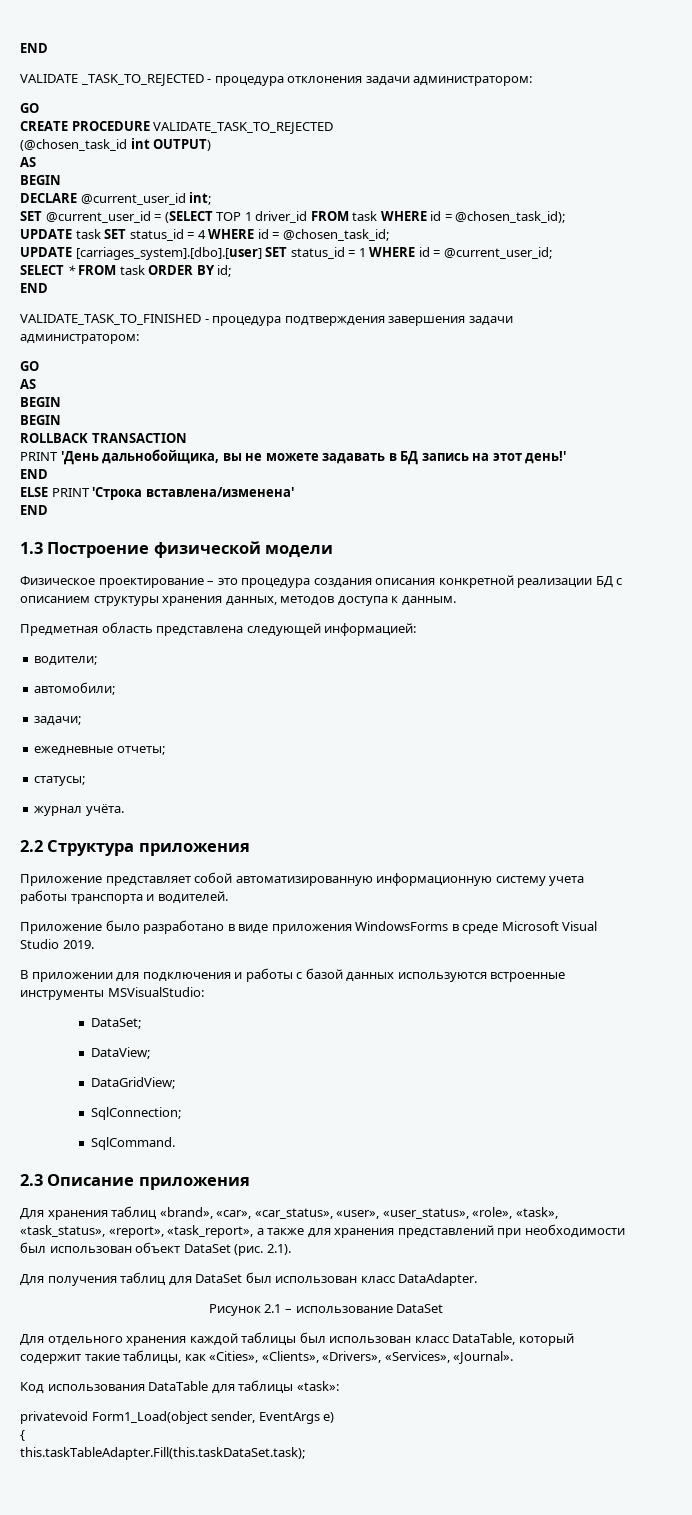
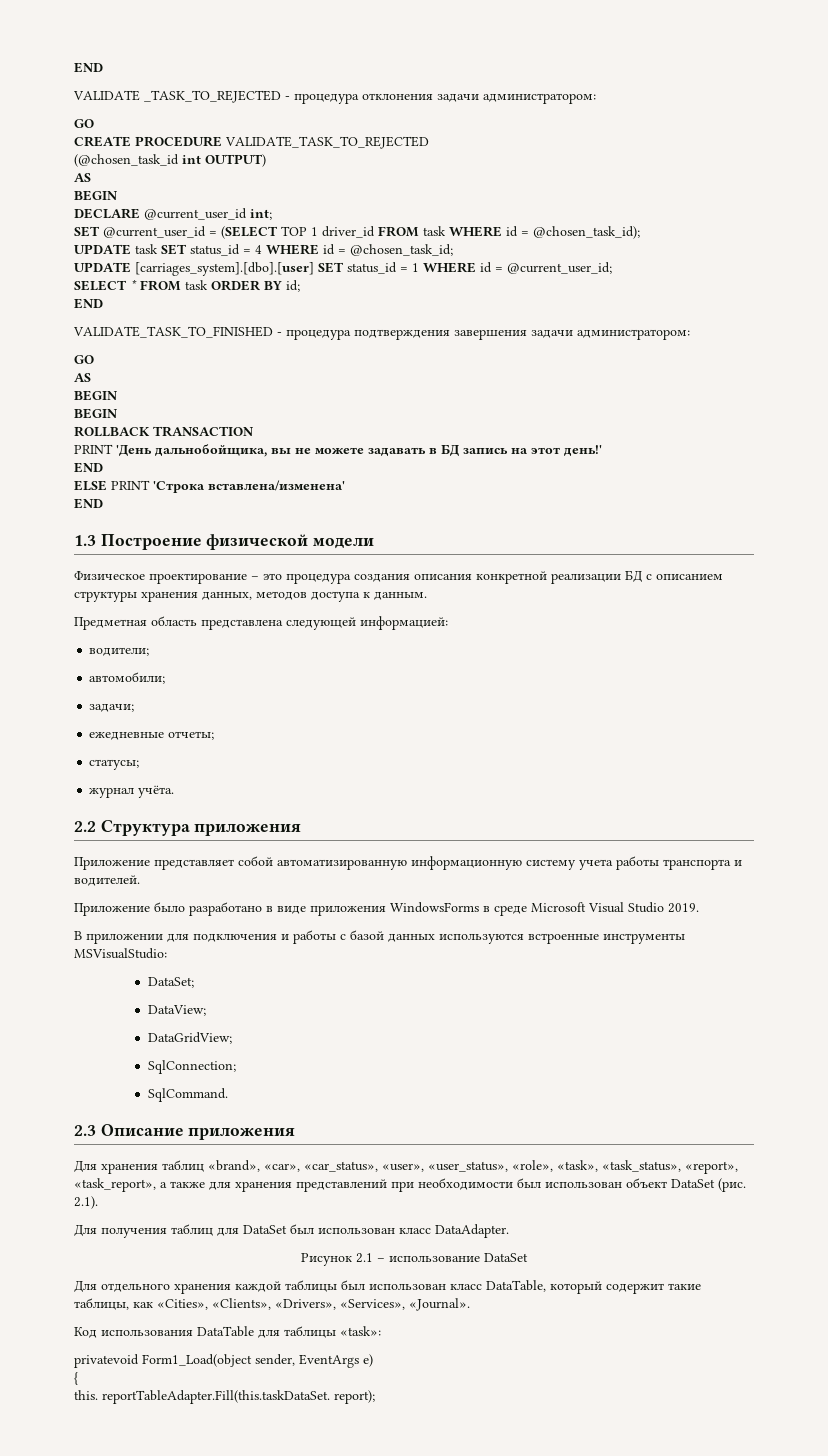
[20,1447,305,1460] this.taskTableAdapter.Fill(this.taskDataSet.task); -> [74,1390,375,1404] this. reportTableAdapter.Fill(this.taskDataSet. report);

